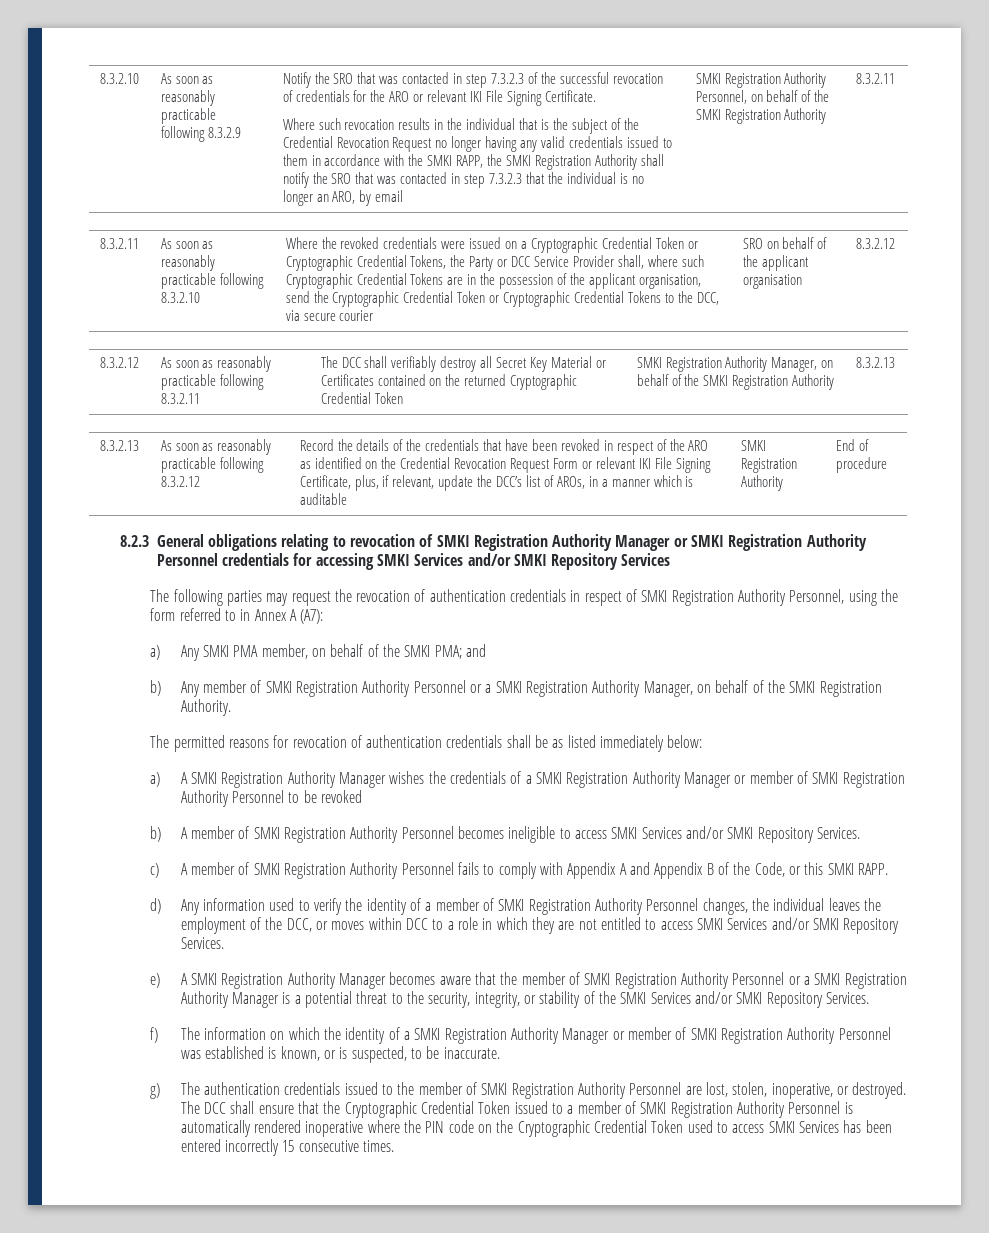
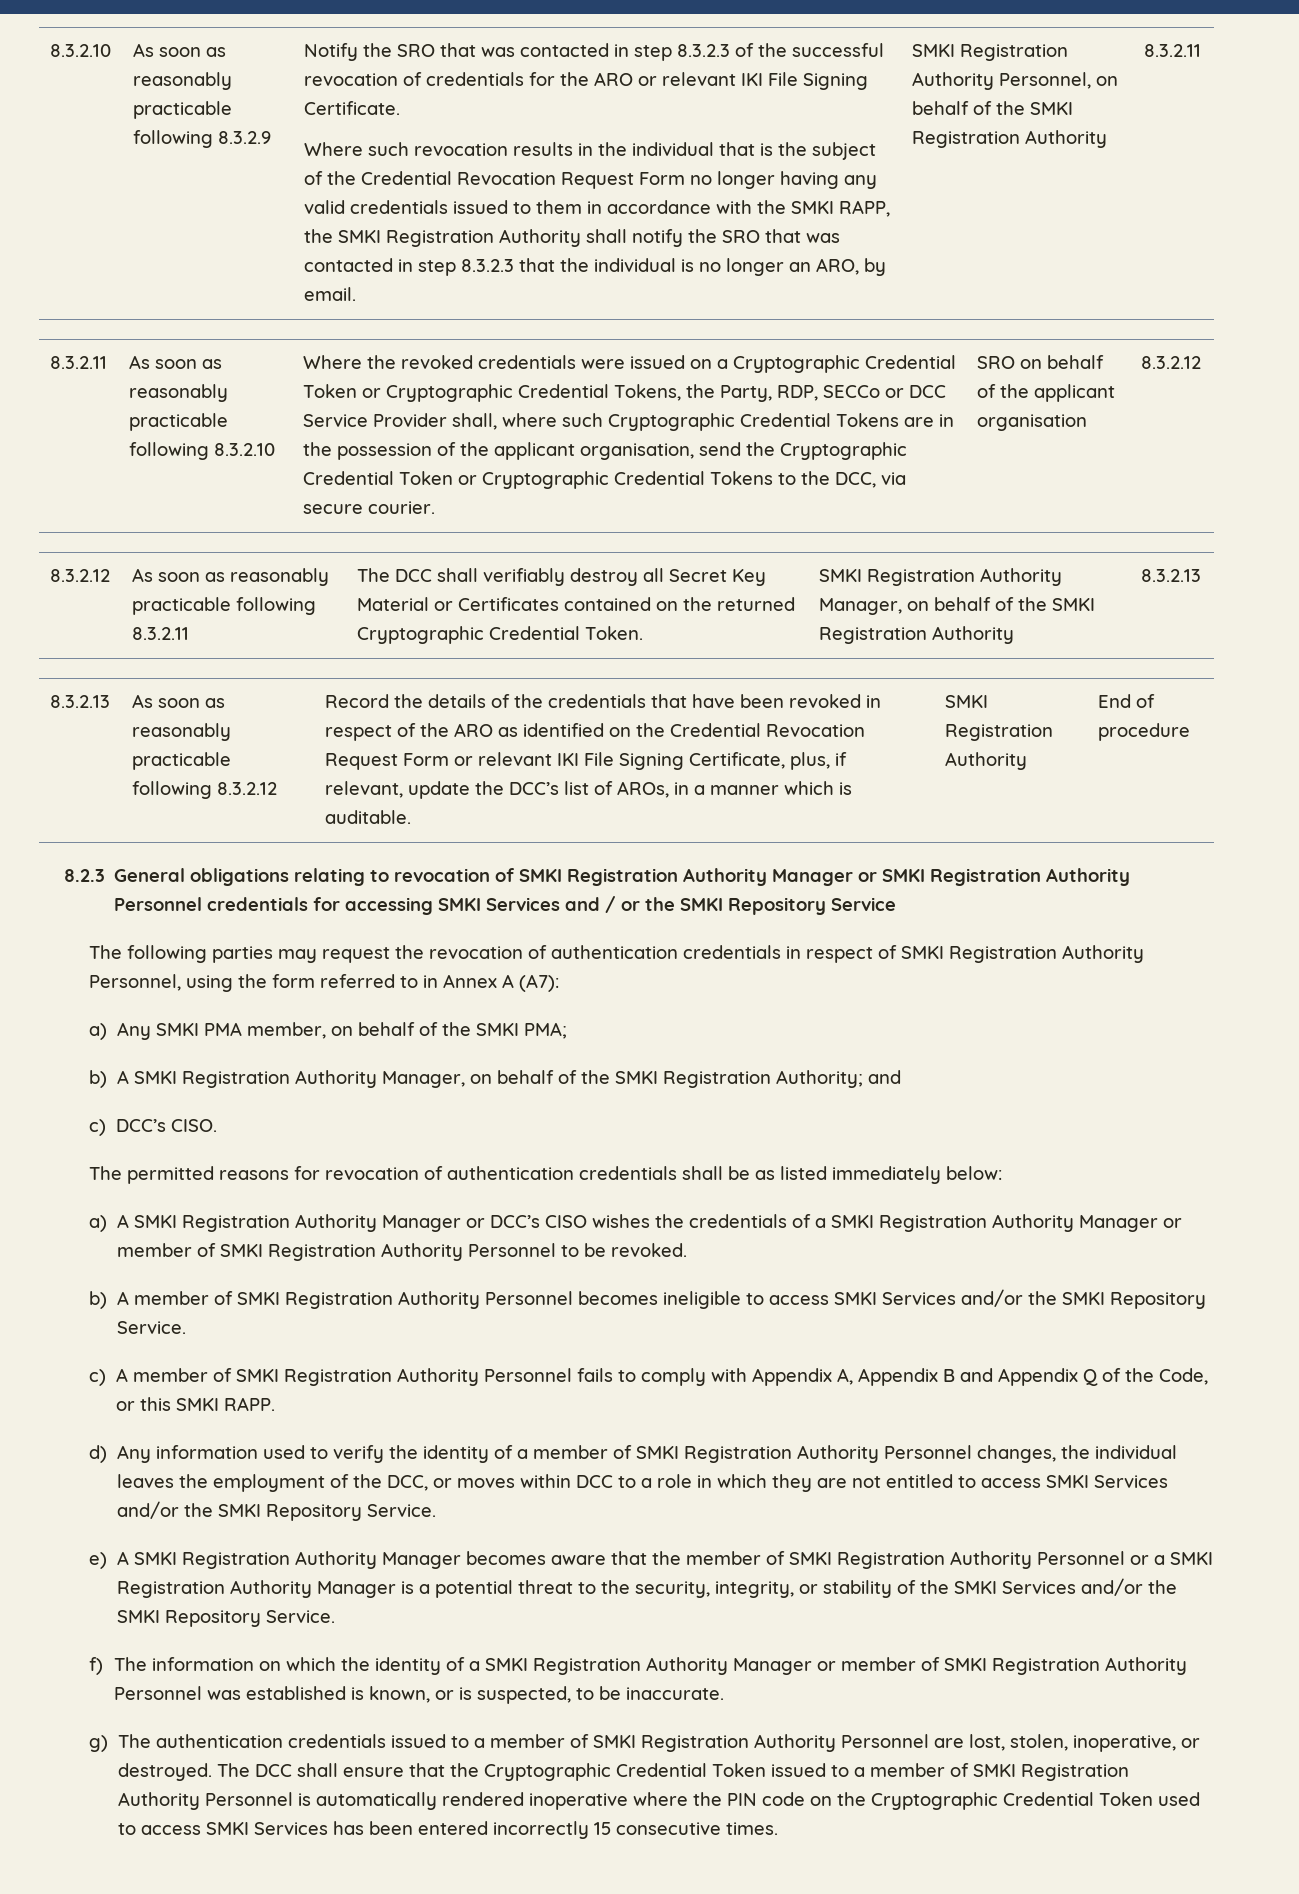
[490,73,524,84] 7.3.2.3 -> [676,44,730,57] 8.3.2.3
(433, 144) none -> [638,172,685,185] Form
[488,173,522,184] 7.3.2.3 -> [460,259,514,272] 8.3.2.3
[375,190,404,202] email -> [303,287,356,301] email.
[469,256,494,271] Party -> [719,385,880,402] Party, RDP, SECCo
[339,310,374,321] courier -> [367,501,435,514] courier.
[374,392,403,404] Token -> [584,626,643,640] Token.
[299,493,347,505] auditable -> [324,810,411,824] auditable.
[467,553,671,570] and/or SMKI Repository Services -> [565,896,897,915] and / or the SMKI Repository Service
[466,644,487,657] [150,680,492,697] and // b) Any member of SMKI Registration Authority Personnel or a -> [89,1070,129,1088] // b) A
[180,699,231,716] Authority. -> [775,1070,901,1088] [89,1119,217,1136] Authority; and // c) DCC’s CISO.
(387, 780) none -> [465,1215,587,1228] or DCC’s CISO
[321,790,363,803] revoked -> [610,1243,687,1257] revoked.
[727,827,860,843] SMKI Repository Services. -> [1027,1291,1206,1309] [116,1321,186,1334] the SMKI Repository Service.
[619,863,627,875] A -> [836,1368,955,1386] A, Appendix B
[706,863,714,875] B -> [1082,1369,1098,1386] Q
[812,918,900,934] [180,937,224,949] SMKI Repository Services. -> [183,1503,436,1521] the SMKI Repository Service.
[736,992,869,1008] SMKI Repository Services. -> [1147,1580,1177,1594] [116,1610,335,1627] the SMKI Repository Service.
[397,1082,415,1095] the -> [473,1738,485,1748] a

